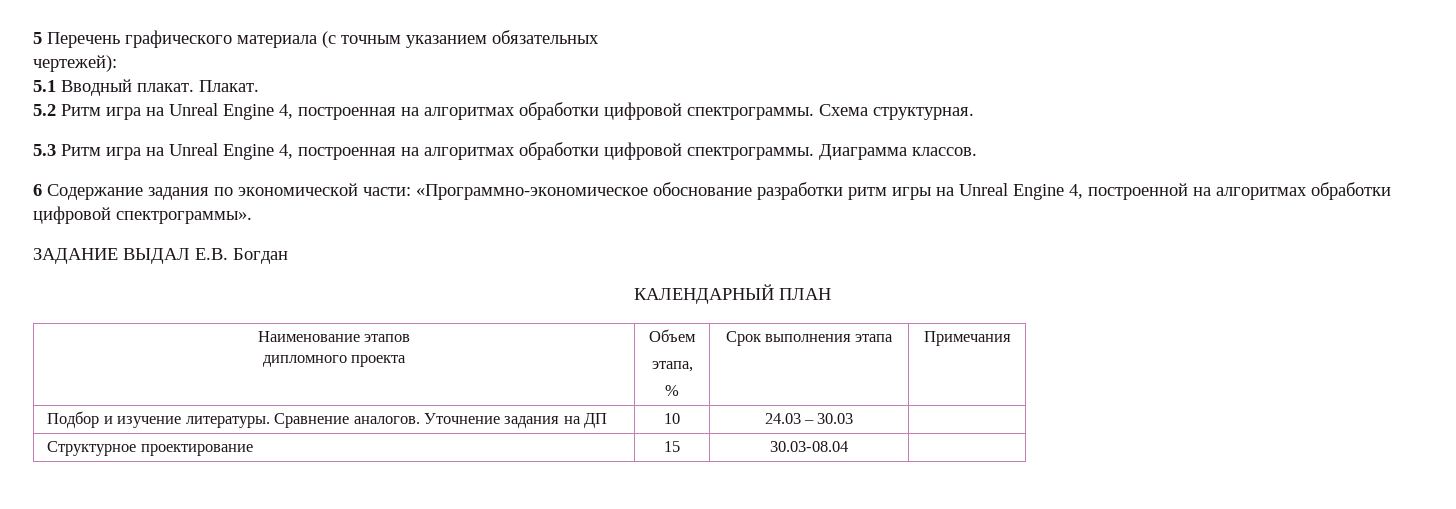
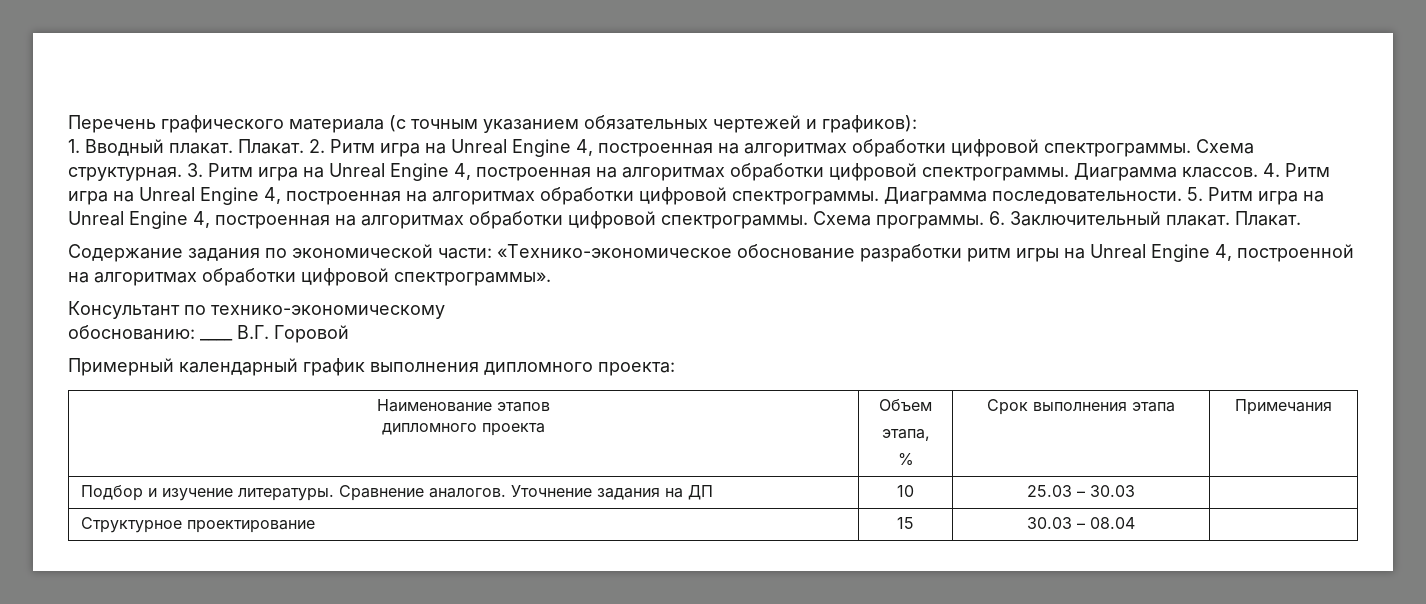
[33,32,42,44] 5 -> (68, 124) none
[33,55,117,72] [33,80,56,92] // чертежей): // 5.1 -> [713,115,917,133] [68,139,80,153] чертежей и графиков): // 1.
[33,104,56,116] // 5.2 -> [309,139,325,153] 2.
[33,144,56,156] // 5.3 -> [187,163,203,177] 3.
[33,184,42,196] // 6 -> [1263,163,1330,177] [68,187,1324,205] [68,211,1301,229] 4. Ритм игра на Unreal Engine 4, построенная на алгоритмах обработки цифровой спектрограммы. Диаграмма последовательности. 5. Ритм игра на Unreal Engine 4, построенная на алгоритмах обработки цифровой спектрограммы. Схема программы. 6. Заключительный плакат. Плакат. //
[416,184,648,200] «Программно-экономическое -> [497,244,732,258] «Технико-экономическое
[33,248,288,264] [633,284,831,304] ЗАДАНИЕ ВЫДАЛ Е.В. Богдан // КАЛЕНДАРНЫЙ ПЛАН -> [68,301,445,319] [68,325,233,341] [237,325,349,343] [68,358,675,376] Консультант по технико-экономическому // обоснованию: ____ В.Г. Горовой // Примерный календарный график выполнения дипломного проекта:
[764,413,801,424] 24.03 -> [1027,485,1072,497] 25.03
[770,441,848,452] 30.03-08.04 -> [1027,517,1135,529] 30.03 – 08.04

